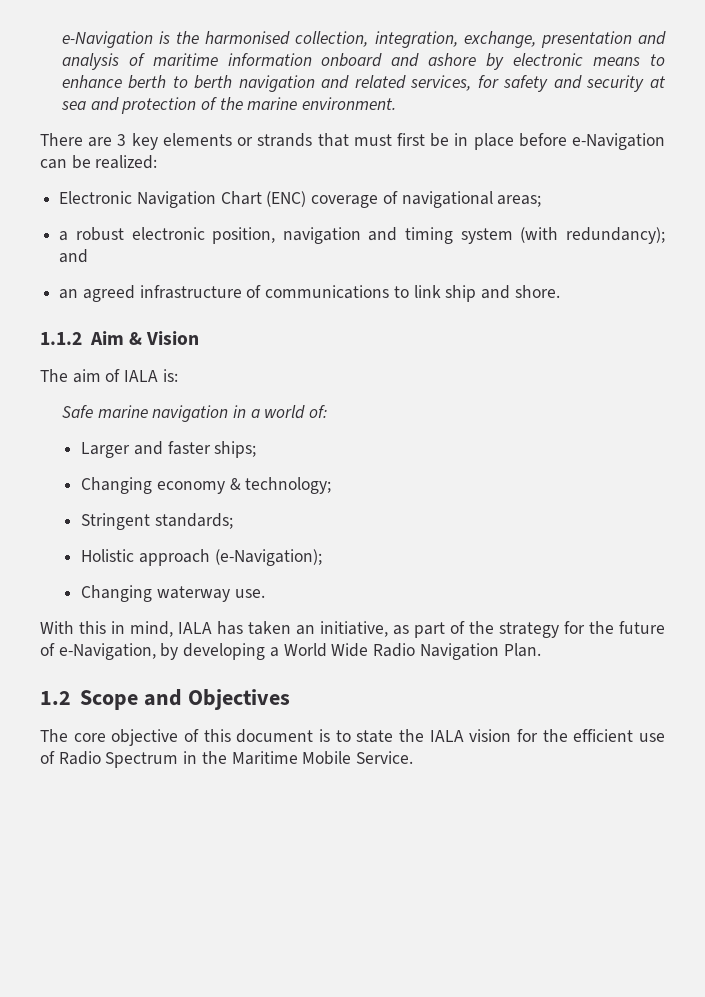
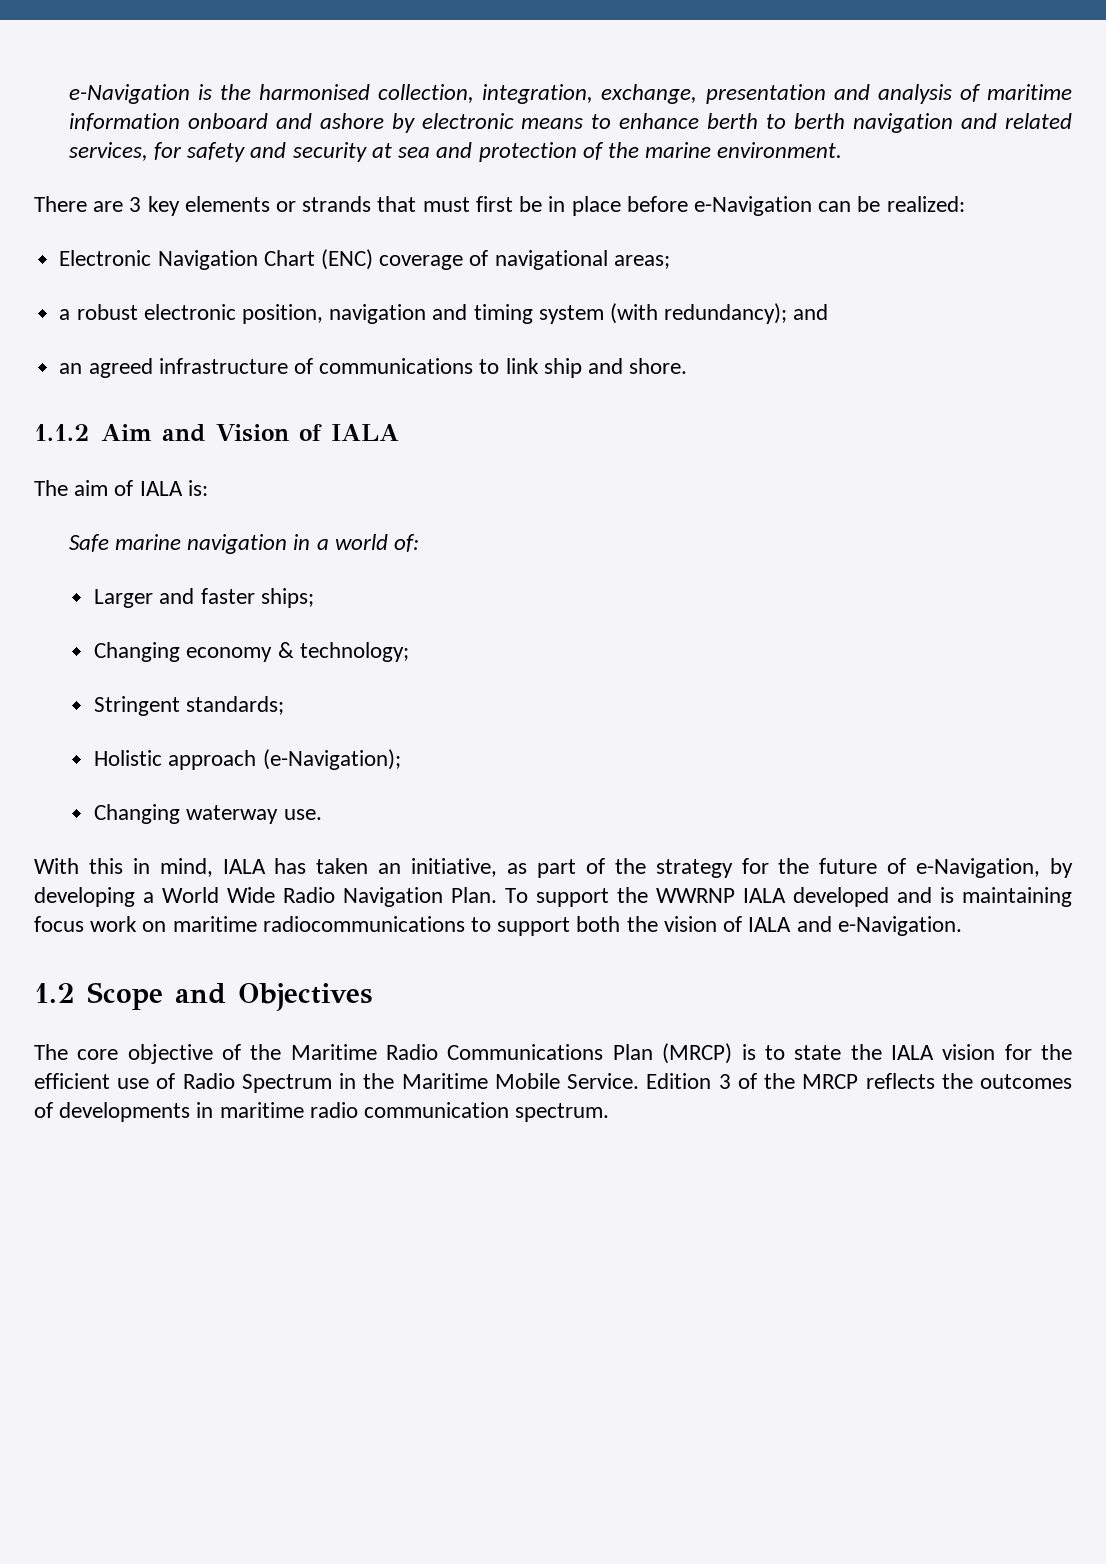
[129,332,143,345] & -> [161,424,206,442] and
(200, 338) none -> [299,424,400,441] of IALA
(541, 650) none -> [505,887,1072,907] [34,916,962,936] To support the WWRNP IALA developed and is maintaining focus work on maritime radiocommunications to support both the vision of IALA and e-Navigation.
[203,729,314,743] this document -> [250,1043,733,1064] the Maritime Radio Communications Plan (MRCP)
(414, 757) none -> [646,1073,1072,1089] [34,1102,610,1122] Edition 3 of the MRCP reflects the outcomes of developments in maritime radio communication spectrum.

